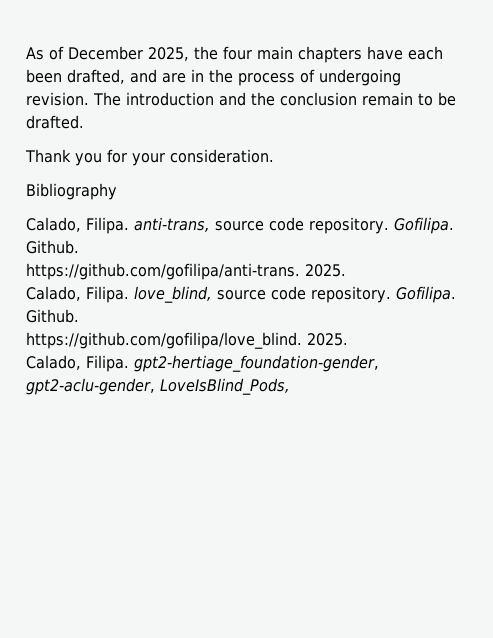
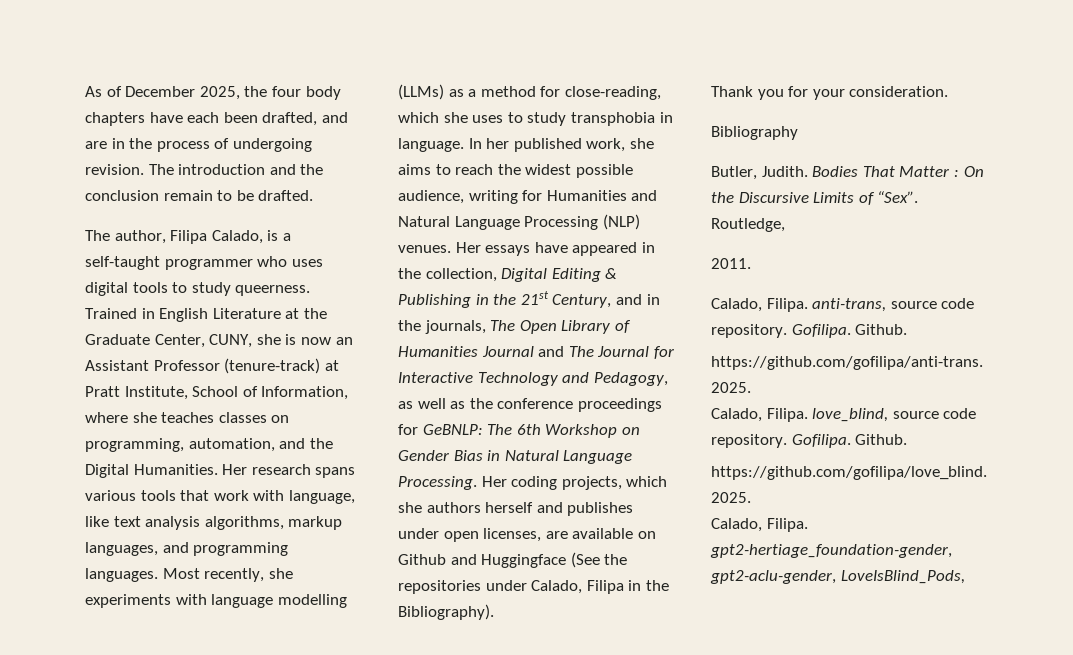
[257,46,293,60] main -> [305,86,341,100] body
(84, 122) none -> [85,230,291,244] [85,256,323,270] [85,282,311,296] [85,308,327,322] [85,334,353,348] [85,358,339,374] [85,386,349,400] [85,412,290,423] [85,438,333,452] [85,464,356,478] [85,490,355,504] [85,516,343,530] [85,542,289,556] [85,568,293,582] [85,594,347,608] [398,84,661,100] [398,112,673,126] [398,138,654,152] [398,164,633,178] [398,190,658,204] [398,214,640,230] [398,242,655,256] [398,268,618,282] [398,291,660,308] [398,320,631,334] [398,346,674,359] [398,372,668,386] [398,398,662,412] [398,424,640,438] [398,450,633,464] [398,476,668,490] [398,502,634,516] [398,528,656,542] [398,552,628,568] [398,580,669,594] [398,604,494,620] // The author, Filipa Calado, is a self-taught programmer who uses digital tools to study queerness. Trained in English Literature at the Graduate Center, CUNY, she is now an Assistant Professor (tenure-track) at Pratt Institute, School of Information, where she teaches classes on programming, automation, and the Digital Humanities. Her research spans various tools that work with language, like text analysis algorithms, markup languages, and programming languages. Most recently, she experiments with language modelling (LLMs) as a method for close-reading, which she uses to study transphobia in language. In her published work, she aims to reach the widest possible audience, writing for Humanities and Natural Language Processing (NLP) venues. Her essays have appeared in the collection, Digital Editing & Publishing in the 21st Century, and in the journals, The Open Library of Humanities Journal and The Journal for Interactive Technology and Pedagogy, as well as the conference proceedings for GeBNLP: The 6th Workshop on Gender Bias in Natural Language Processing. Her coding projects, which she authors herself and publishes under open licenses, are available on Github and Huggingface (See the repositories under Calado, Filipa in the Bibliography).
(117, 191) none -> [711,166,984,180] [711,191,919,205] [711,218,785,232] [711,258,751,269] // Butler, Judith. Bodies That Matter : On the Discursive Limits of “Sex”. Routledge, // 2011.

